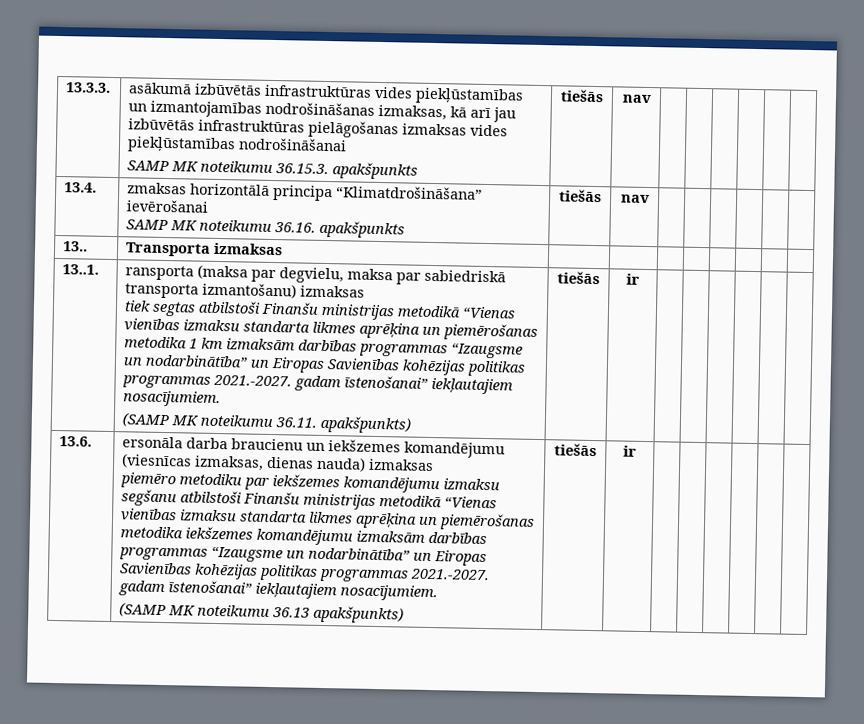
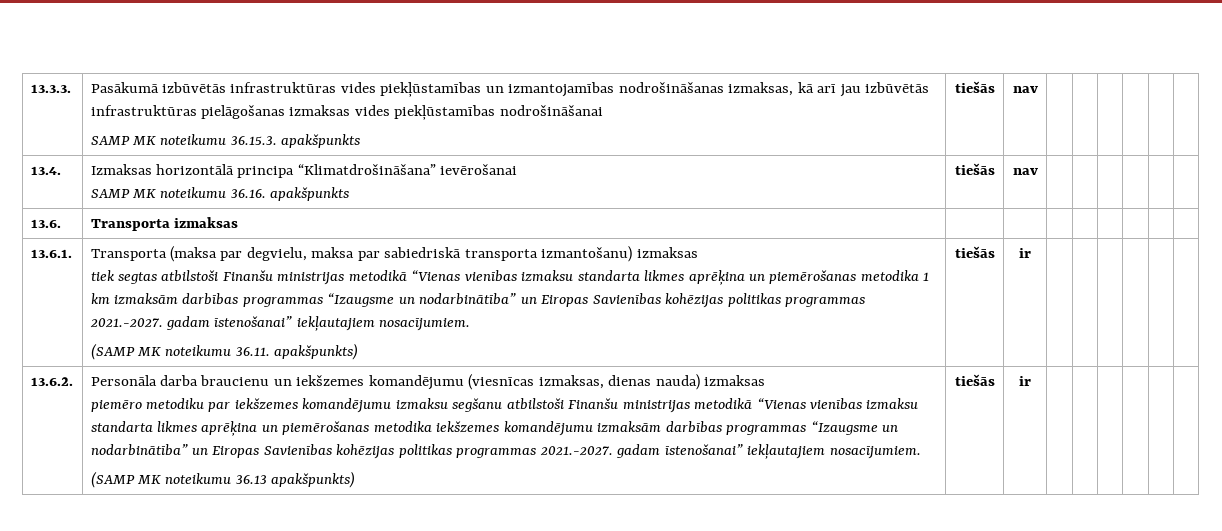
[128,82,193,95] asākumā -> [90,82,159,93] Pasākumā
[127,182,188,195] zmaksas -> [90,164,152,175] Izmaksas
[63,241,89,252] 13.. -> [30,219,61,228] 13.6.
[62,264,100,275] [125,265,195,281] 13..1. | ransporta -> [30,249,72,258] [90,249,167,261] 13.6.1. | Transporta
[59,436,93,447] [122,436,184,449] 13.6. | ersonāla -> [30,377,73,386] [90,375,157,386] 13.6.2. | Personāla

